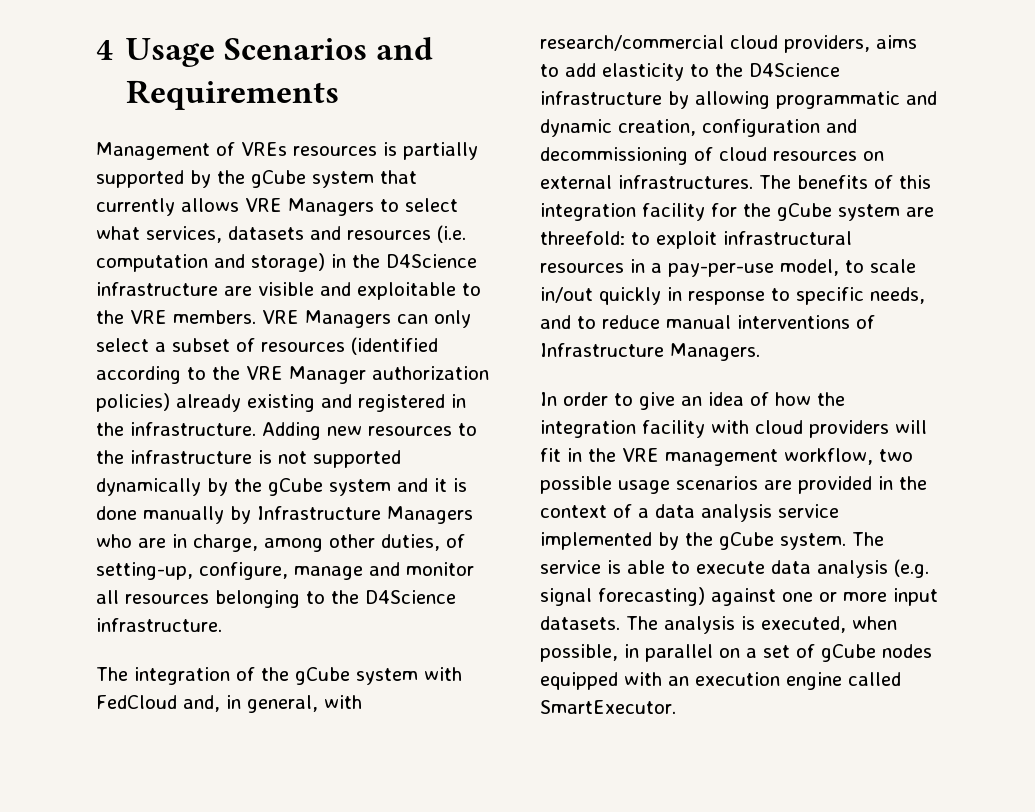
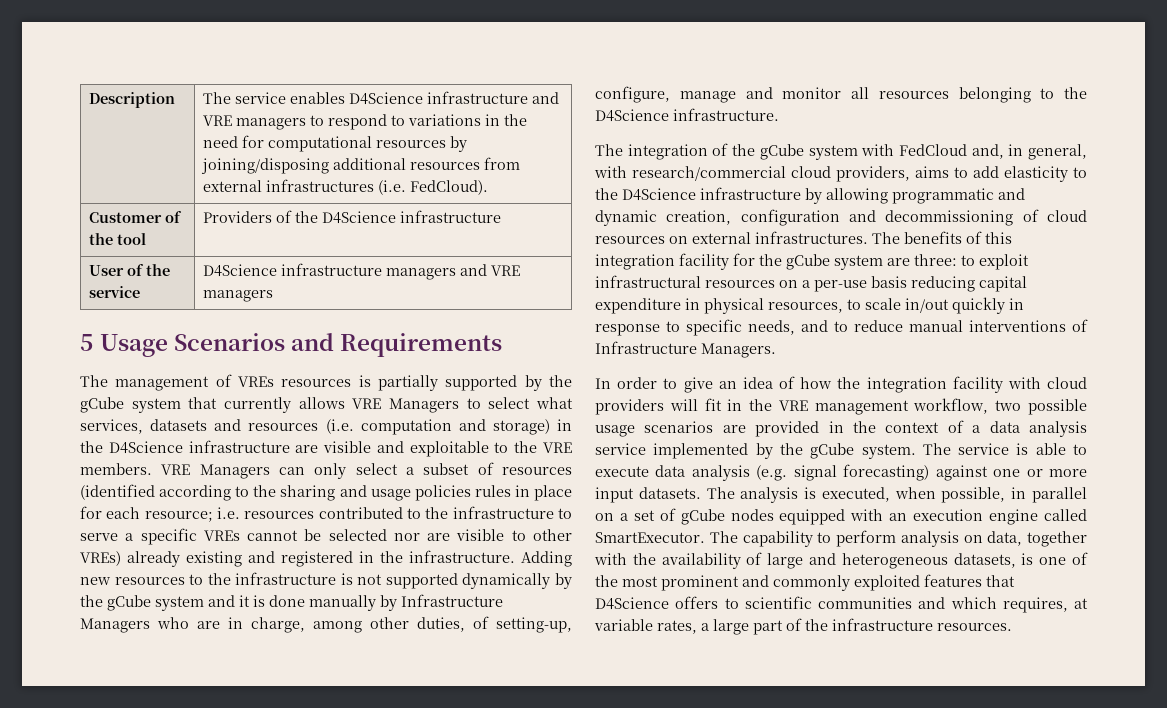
[96,40,113,60] 4 -> [89,92,176,108] [203,91,560,105] [203,114,528,130] [203,135,468,152] [201,157,521,174] [203,179,489,195] [89,211,183,223] [89,233,147,245] [203,210,502,224] [89,264,171,276] [89,286,141,298] [203,263,521,280] [203,290,274,302] [80,334,93,351] Description | The service enables D4Science infrastructure and VRE managers to respond to variations in the need for computational resources by joining/disposing additional resources from external infrastructures (i.e. FedCloud). // Customer of the tool | Providers of the D4Science infrastructure // User of the service | D4Science infrastructure managers and VRE managers // 5
[96,142,210,160] Management -> [80,375,210,391] The management
[246,366,489,384] [96,393,170,412] VRE Manager authorization policies) -> [280,485,573,501] [80,506,572,522] [80,528,572,545] [80,551,121,566] sharing and usage policies rules in place for each resource; i.e. resources contributed to the infrastructure to serve a specific VREs cannot be selected nor are visible to other VREs)
[540,231,625,245] threefold: -> [914,254,957,266] three:
[630,259,839,277] in a pay-per-use model, -> [779,276,1027,292] [595,298,843,314] on a per-use basis reducing capital expenditure in physical resources,
(676, 707) none -> [709,530,1087,547] [594,552,1088,569] [595,574,1015,591] [595,596,1088,613] [594,618,1012,635] The capability to perform analysis on data, together with the availability of large and heterogeneous datasets, is one of the most prominent and commonly exploited features that D4Science offers to scientific communities and which requires, at variable rates, a large part of the infrastructure resources.

